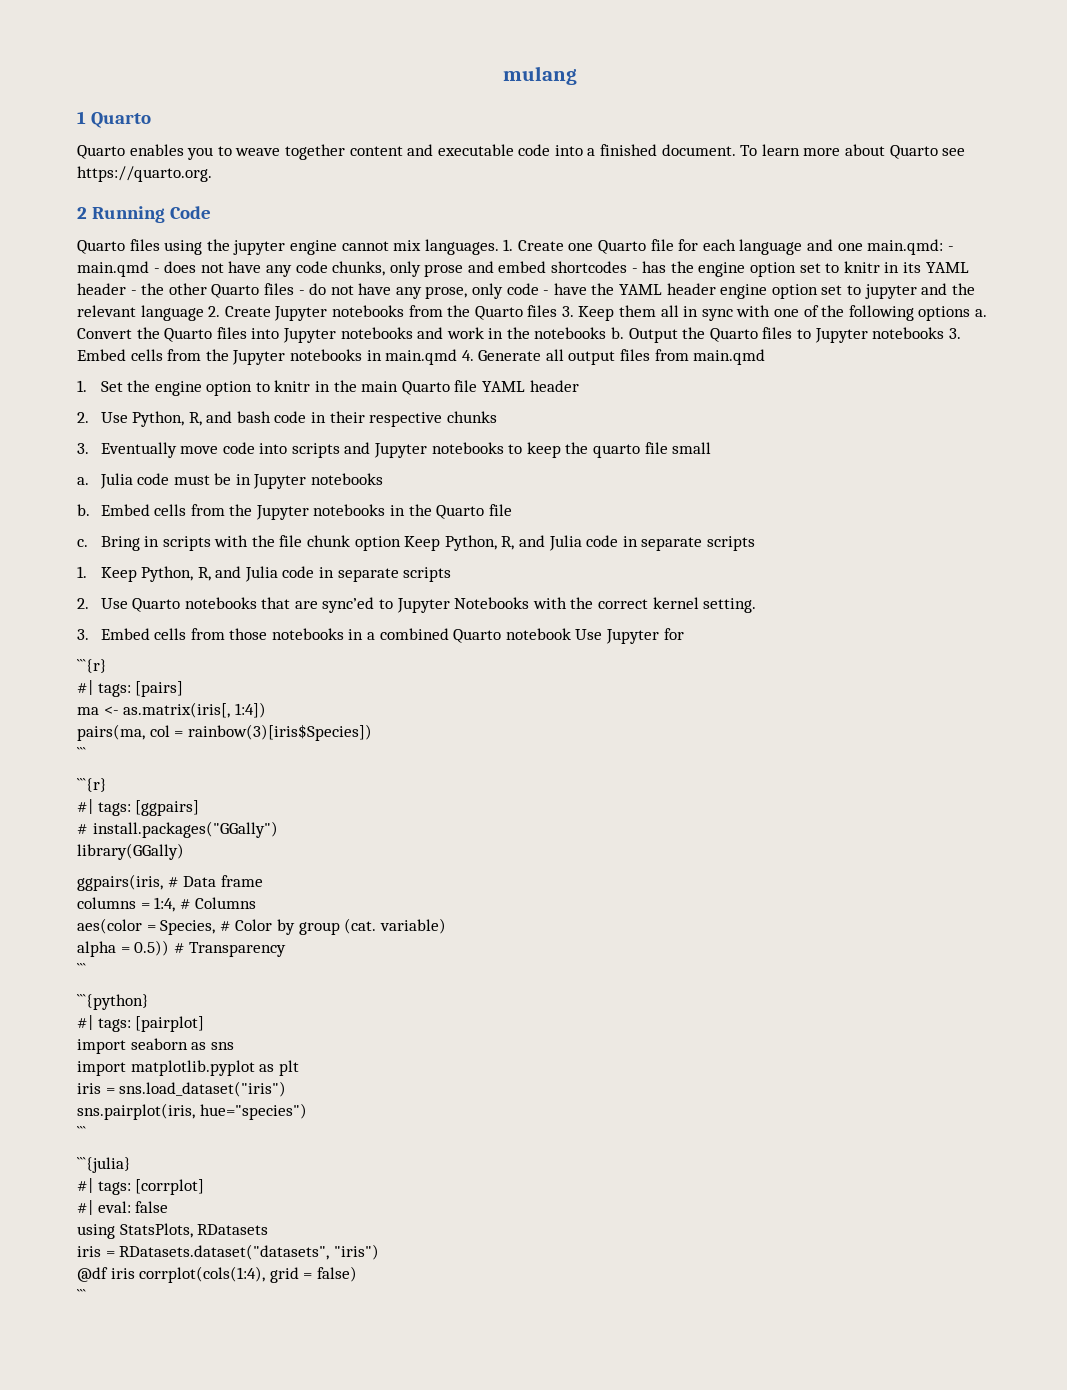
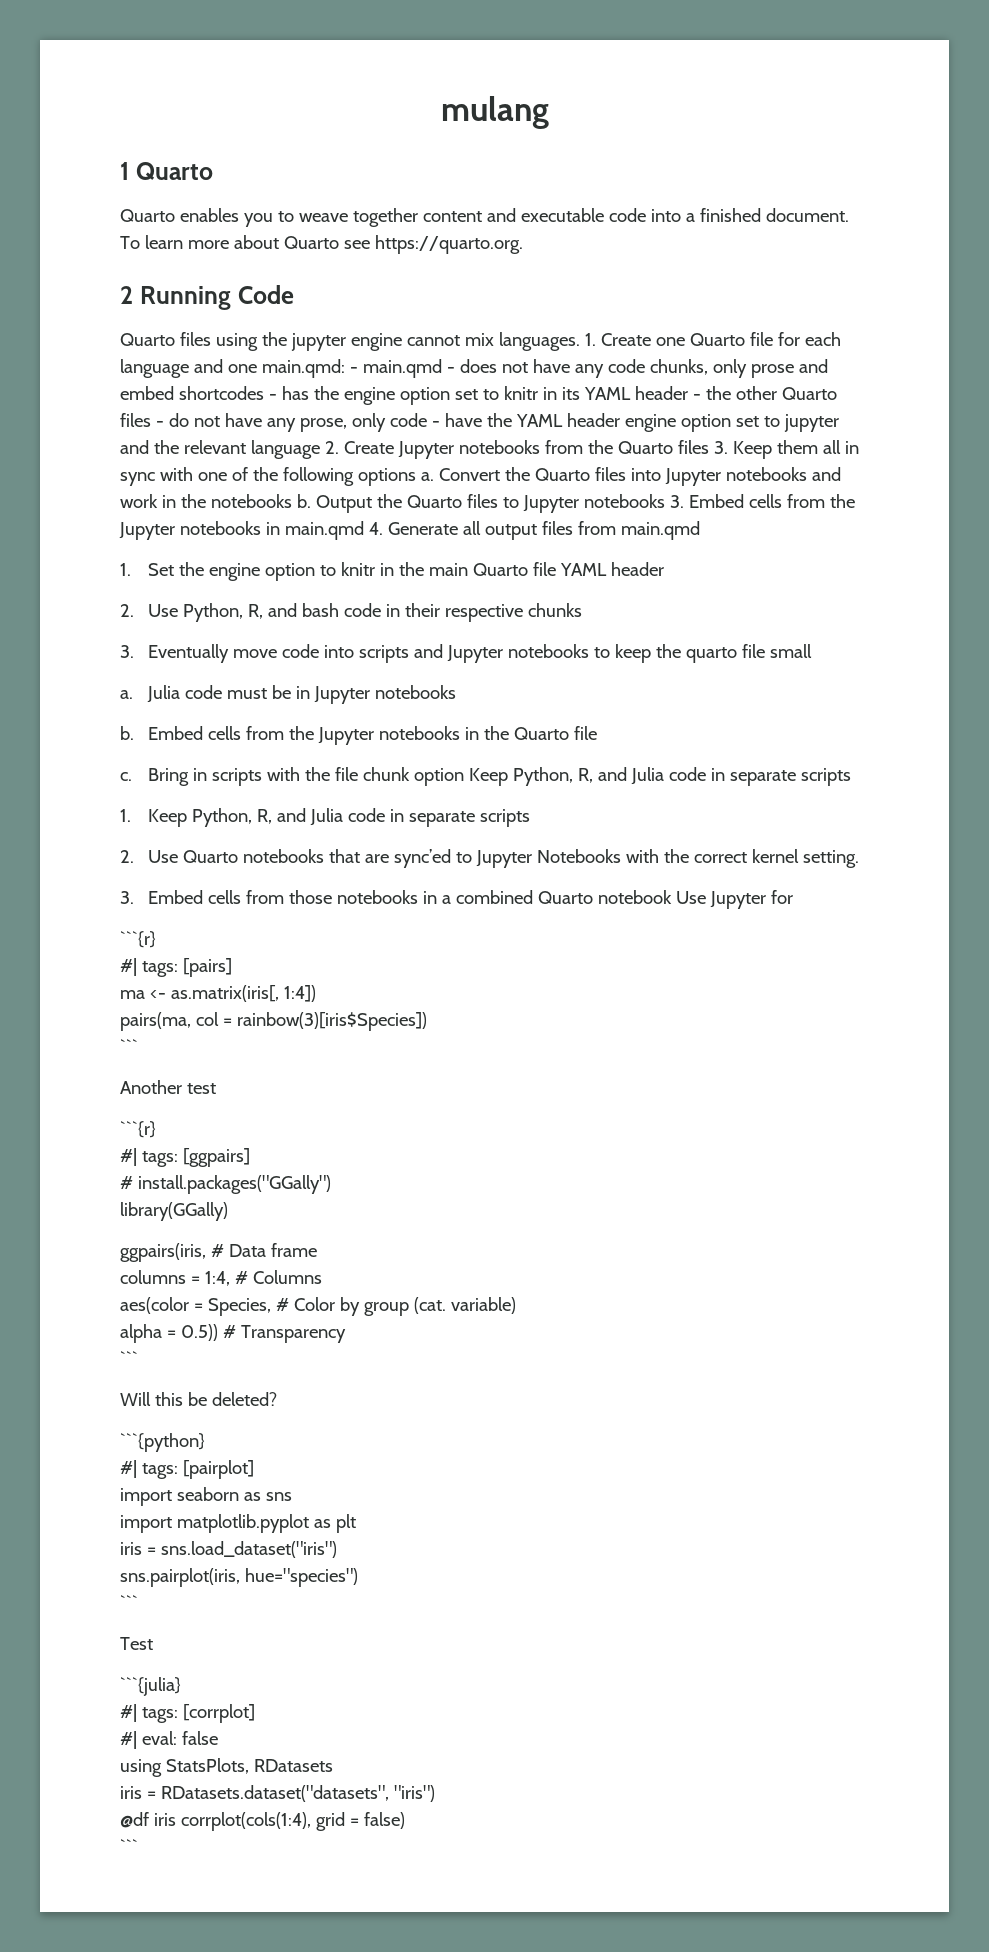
(86, 753) none -> [120,1080,216,1094] // Another test
(86, 969) none -> [120,1392,277,1406] // Will this be deleted?
(86, 1132) none -> [120,1637,153,1650] // Test

